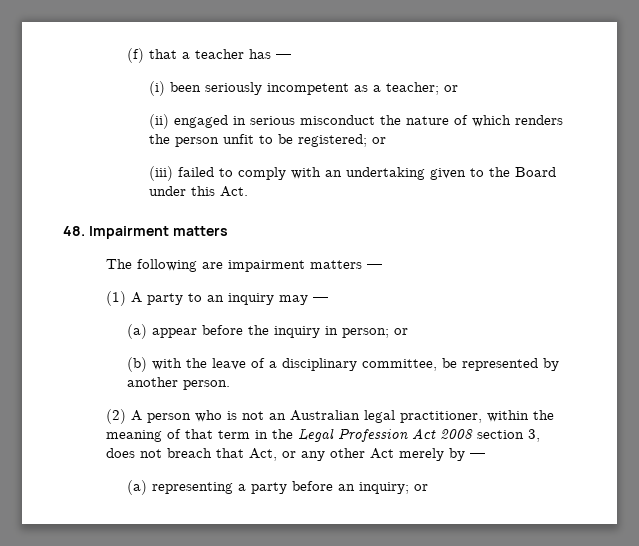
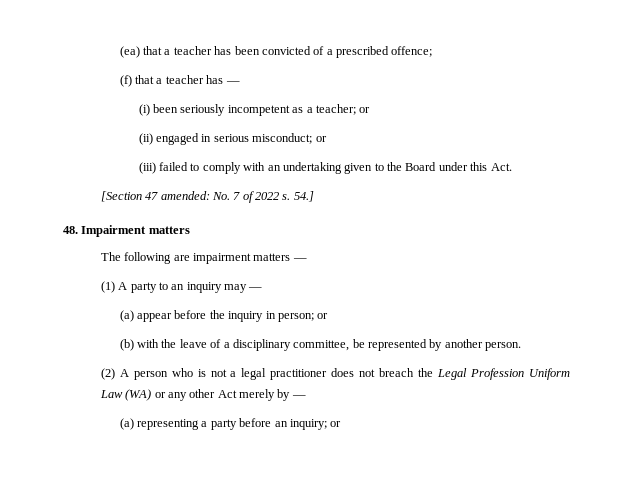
(127, 55) none -> [119,46,433,58] (ea) that a teacher has been convicted of a prescribed offence; //
[299,115,563,127] [148,134,367,147] misconduct the nature of which renders the person unfit to be registered; -> [252,133,313,144] misconduct;
(248, 191) none -> [100,191,314,203] // [Section 47 amended: No. 7 of 2022 s. 54.]
[268,410,554,423] [105,428,540,442] [105,448,277,461] an Australian legal practitioner, within the meaning of that term in the Legal Profession Act 2008 section 3, does not breach that Act, -> [230,368,570,380] [99,389,152,401] a legal practitioner does not breach the Legal Profession Uniform Law (WA)

